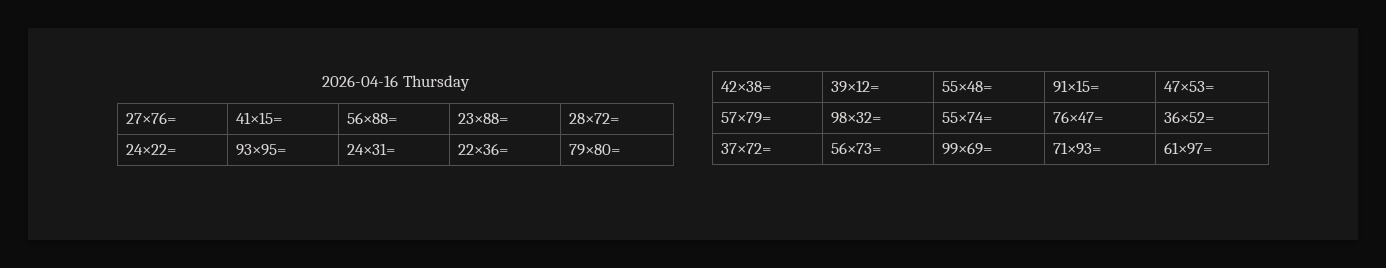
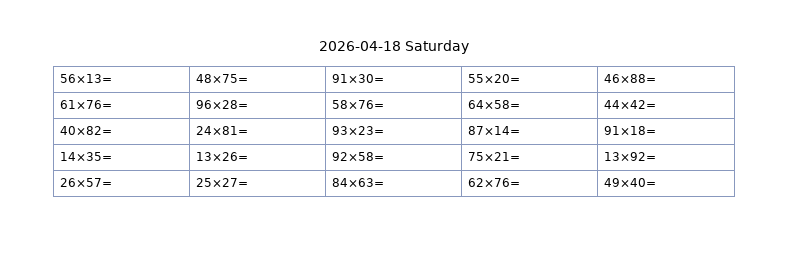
[322,75,470,91] [125,112,176,124] [235,112,282,124] [346,112,397,124] [457,113,508,124] [568,113,619,124] [125,144,176,155] [235,144,286,156] [346,143,395,155] [457,143,508,155] [568,144,620,156] [720,81,771,92] [830,80,879,93] [941,81,992,92] [1052,80,1099,93] [1163,81,1214,92] [720,112,771,124] [830,112,881,124] [941,112,992,123] [1052,111,1103,123] [1163,111,1214,123] [720,143,771,154] [830,142,881,154] [941,142,992,155] [1052,142,1101,155] [1163,142,1212,155] 2026-04-16 Thursday // 27×76= | 41×15= | 56×88= | 23×88= | 28×72= // 24×22= | 93×95= | 24×31= | 22×36= | 79×80= // 42×38= | 39×12= | 55×48= | 91×15= | 47×53= // 57×79= | 98×32= | 55×74= | 76×47= | 36×52= // 37×72= | 56×73= | 99×69= | 71×93= | 61×97= -> [319,40,469,54] [60,74,113,83] [196,74,249,83] [332,74,385,83] [468,74,521,83] [604,74,657,83] [60,100,113,109] [196,100,249,109] [332,100,385,109] [468,100,521,109] [604,100,657,109] [60,126,113,135] [196,126,249,135] [332,126,385,135] [468,126,521,135] [604,126,657,135] [60,152,113,161] [196,152,249,161] [332,152,385,161] [468,152,521,161] [604,152,657,161] [60,178,113,187] [196,178,249,187] [332,178,385,187] [468,178,521,187] [604,178,657,187] 2026-04-18 Saturday // 56×13= | 48×75= | 91×30= | 55×20= | 46×88= // 61×76= | 96×28= | 58×76= | 64×58= | 44×42= // 40×82= | 24×81= | 93×23= | 87×14= | 91×18= // 14×35= | 13×26= | 92×58= | 75×21= | 13×92= // 26×57= | 25×27= | 84×63= | 62×76= | 49×40=

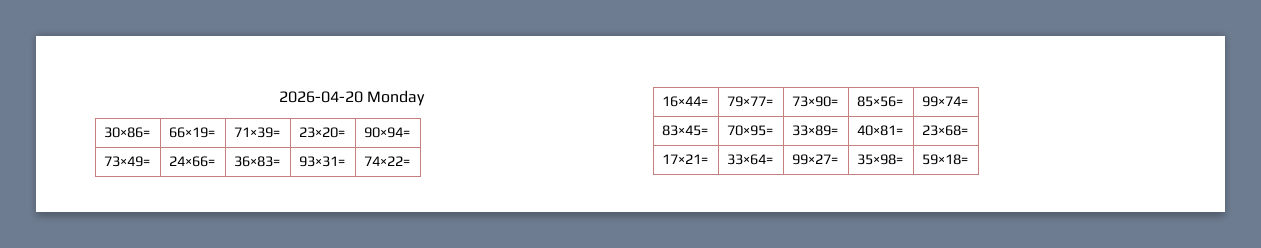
[319,40,469,54] [60,74,113,83] [196,74,249,83] [332,74,385,83] [468,74,521,83] [604,74,657,83] [60,100,113,109] [196,100,249,109] [332,100,385,109] [468,100,521,109] [604,100,657,109] [60,126,113,135] [196,126,249,135] [332,126,385,135] [468,126,521,135] [604,126,657,135] [60,152,113,161] [196,152,249,161] [332,152,385,161] [468,152,521,161] [604,152,657,161] [60,178,113,187] [196,178,249,187] [332,178,385,187] [468,178,521,187] [604,178,657,187] 2026-04-18 Saturday // 56×13= | 48×75= | 91×30= | 55×20= | 46×88= // 61×76= | 96×28= | 58×76= | 64×58= | 44×42= // 40×82= | 24×81= | 93×23= | 87×14= | 91×18= // 14×35= | 13×26= | 92×58= | 75×21= | 13×92= // 26×57= | 25×27= | 84×63= | 62×76= | 49×40= -> [278,90,426,106] [104,127,151,138] [169,127,216,138] [234,127,281,138] [299,127,346,138] [364,127,411,138] [104,156,151,167] [169,156,216,167] [234,156,281,167] [299,156,346,167] [364,156,411,166] [662,96,709,107] [727,96,774,107] [792,96,839,107] [857,96,904,107] [922,96,969,107] [662,125,709,136] [727,125,774,136] [792,125,839,136] [857,125,904,136] [922,125,969,136] [662,154,709,164] [727,154,774,165] [792,154,839,165] [857,154,904,165] [922,154,969,165] 2026-04-20 Monday // 30×86= | 66×19= | 71×39= | 23×20= | 90×94= // 73×49= | 24×66= | 36×83= | 93×31= | 74×22= // 16×44= | 79×77= | 73×90= | 85×56= | 99×74= // 83×45= | 70×95= | 33×89= | 40×81= | 23×68= // 17×21= | 33×64= | 99×27= | 35×98= | 59×18=

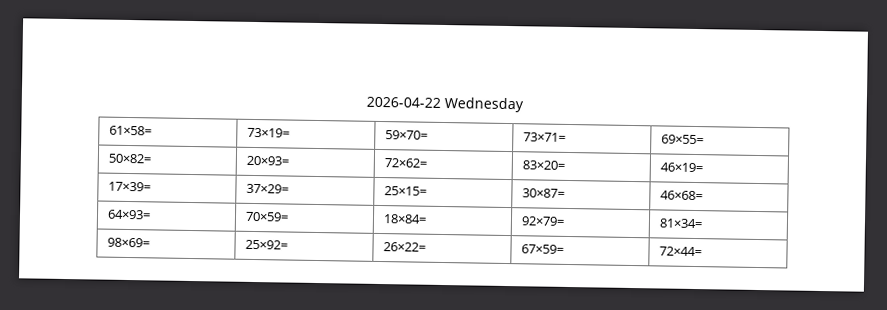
[278,90,426,106] [104,127,151,138] [169,127,216,138] [234,127,281,138] [299,127,346,138] [364,127,411,138] [104,156,151,167] [169,156,216,167] [234,156,281,167] [299,156,346,167] [364,156,411,166] [662,96,709,107] [727,96,774,107] [792,96,839,107] [857,96,904,107] [922,96,969,107] [662,125,709,136] [727,125,774,136] [792,125,839,136] [857,125,904,136] [922,125,969,136] [662,154,709,164] [727,154,774,165] [792,154,839,165] [857,154,904,165] [922,154,969,165] 2026-04-20 Monday // 30×86= | 66×19= | 71×39= | 23×20= | 90×94= // 73×49= | 24×66= | 36×83= | 93×31= | 74×22= // 16×44= | 79×77= | 73×90= | 85×56= | 99×74= // 83×45= | 70×95= | 33×89= | 40×81= | 23×68= // 17×21= | 33×64= | 99×27= | 35×98= | 59×18= -> [365,96,524,113] [108,125,152,136] [246,127,290,138] [384,130,428,140] [522,132,566,142] [660,134,704,145] [107,153,151,164] [245,155,289,166] [383,158,427,168] [521,160,565,170] [659,162,703,173] [107,181,151,192] [245,183,289,194] [383,186,427,196] [521,188,565,198] [659,190,703,201] [106,209,151,220] [244,211,289,222] [382,214,427,224] [520,216,565,226] [658,218,703,229] [106,237,150,248] [244,239,288,250] [382,242,426,252] [520,244,564,254] [658,246,702,257] 2026-04-22 Wednesday // 61×58= | 73×19= | 59×70= | 73×71= | 69×55= // 50×82= | 20×93= | 72×62= | 83×20= | 46×19= // 17×39= | 37×29= | 25×15= | 30×87= | 46×68= // 64×93= | 70×59= | 18×84= | 92×79= | 81×34= // 98×69= | 25×92= | 26×22= | 67×59= | 72×44=

